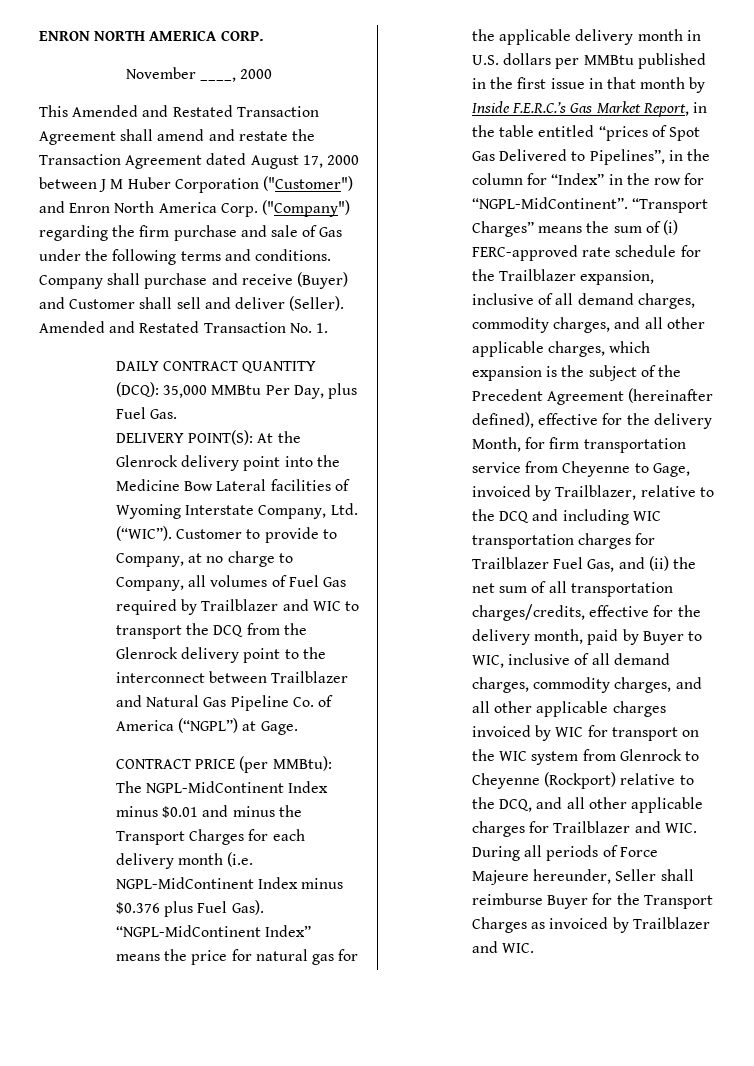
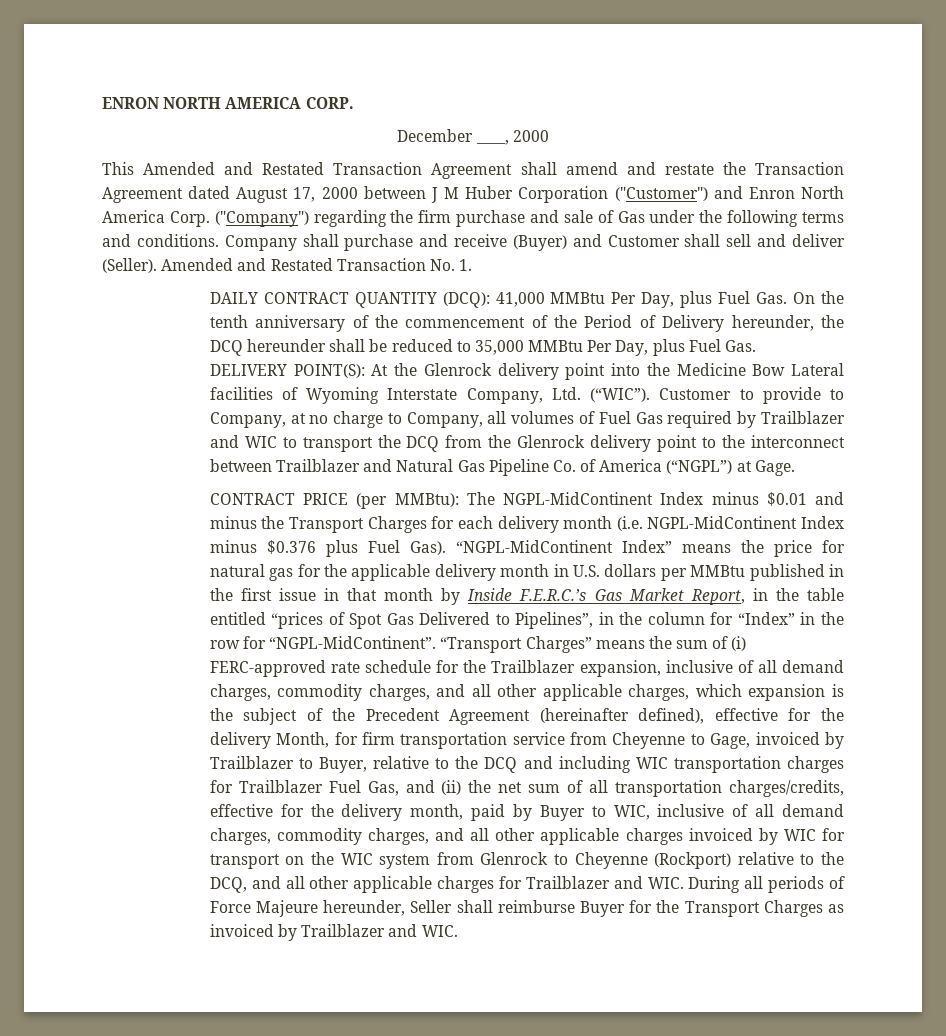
[125,67,196,79] November -> [397,129,474,142] December
(160, 389) none -> [495,291,844,308] [209,315,844,332] [209,339,471,356] 41,000 MMBtu Per Day, plus Fuel Gas. On the tenth anniversary of the commencement of the Period of Delivery hereunder, the DCQ hereunder shall be reduced to
[555,485,637,500] Trailblazer, -> [209,756,367,773] Trailblazer to Buyer,

